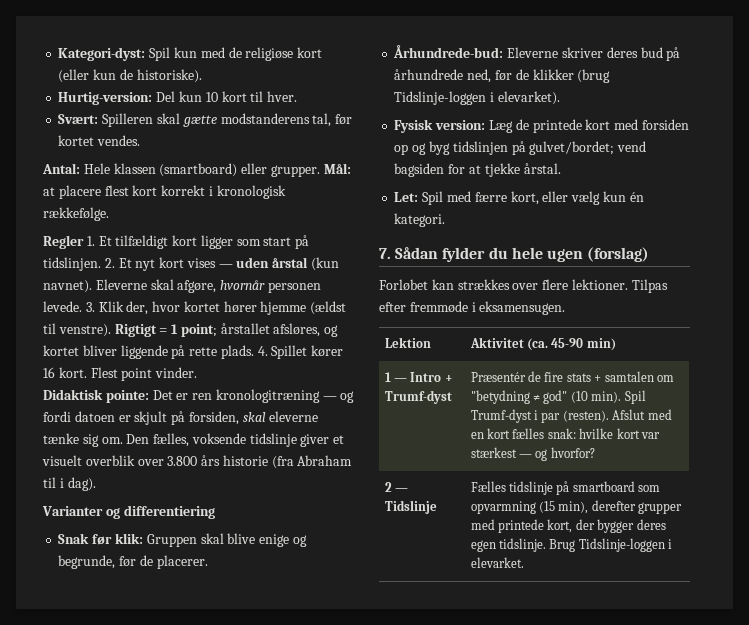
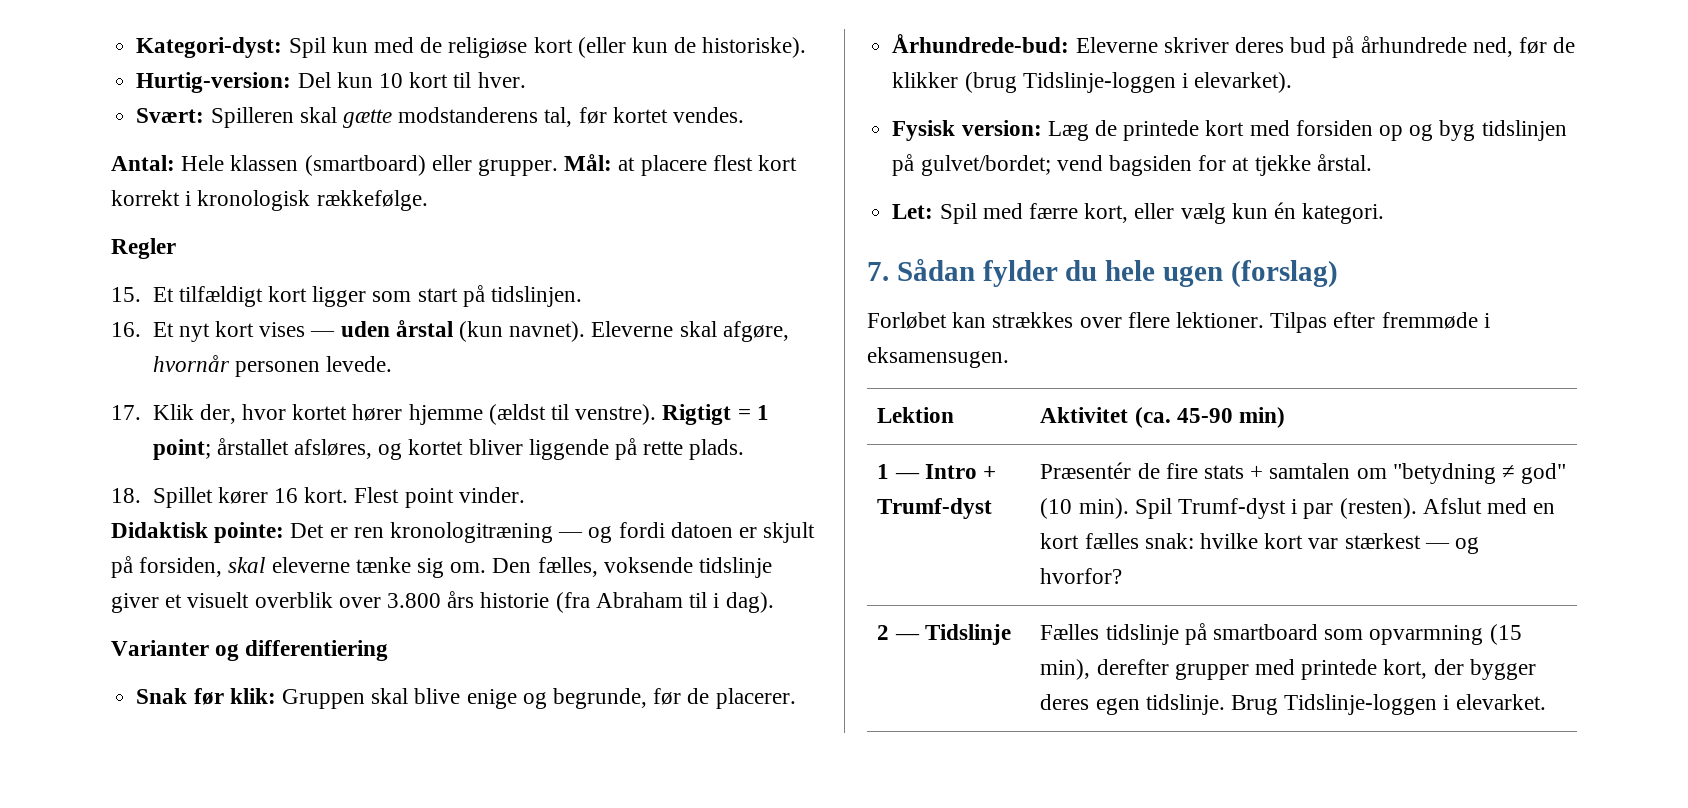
[86,236,95,246] 1. -> [111,287,141,302] // 15.
[104,258,115,268] 2. -> [111,322,141,337] // 16.
[85,302,95,312] 3. -> [111,405,141,420] // 17.
[257,346,268,356] 4. -> [111,488,141,503] // 18.

